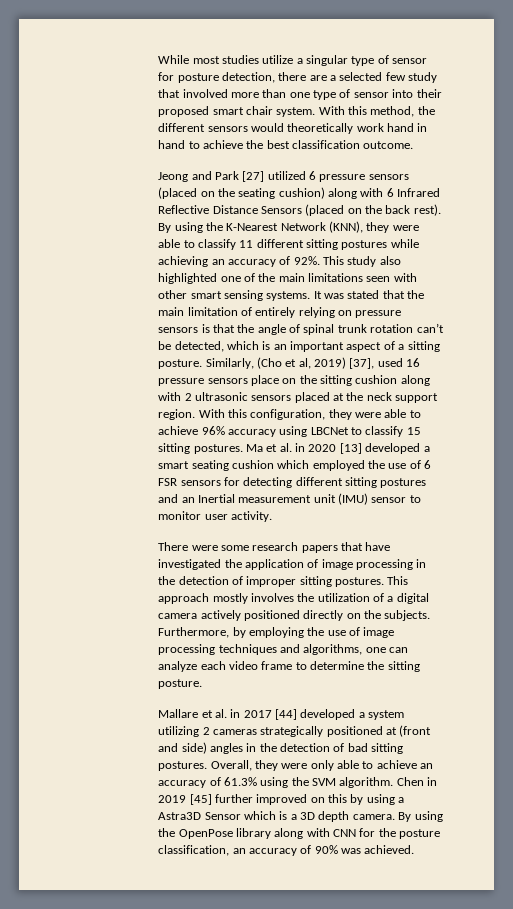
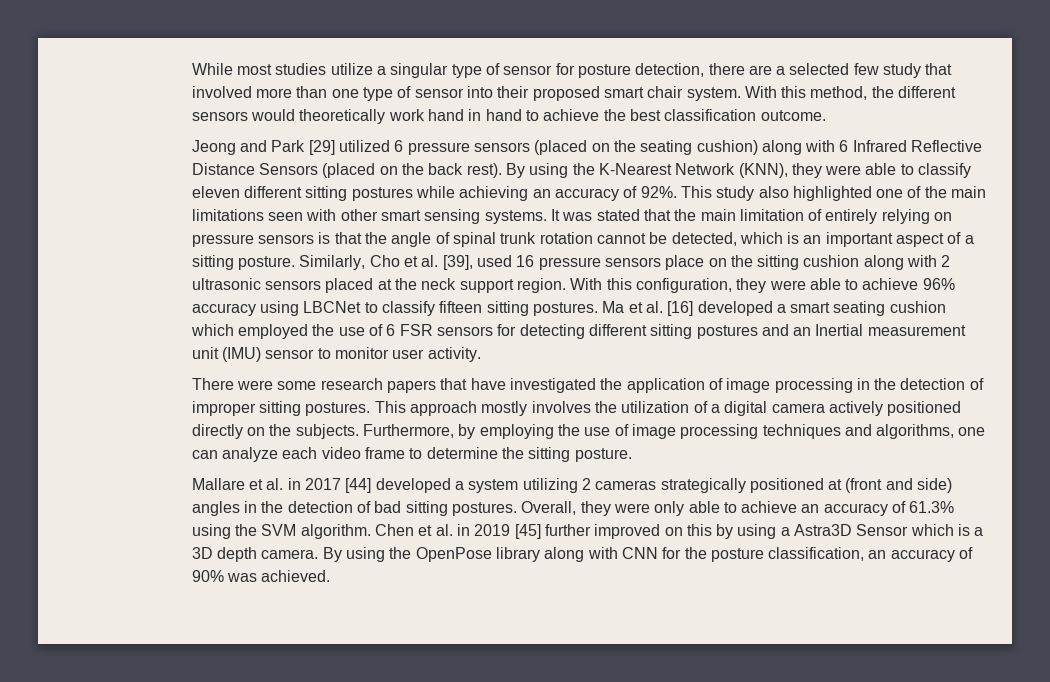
[242,171,265,182] [27] -> [308,140,335,155] [29]
[239,240,254,248] 11 -> [191,186,240,198] eleven
[416,323,444,333] can’t -> [596,233,646,244] cannot
[256,357,375,369] (Cho et al, 2019) [37], -> [369,255,473,270] Cho et al. [39],
[406,427,421,435] 15 -> [439,301,483,313] fifteen
[295,443,362,454] in 2020 [13] -> [667,301,694,316] [16]
(424, 781) none -> [418,524,453,536] et al.

